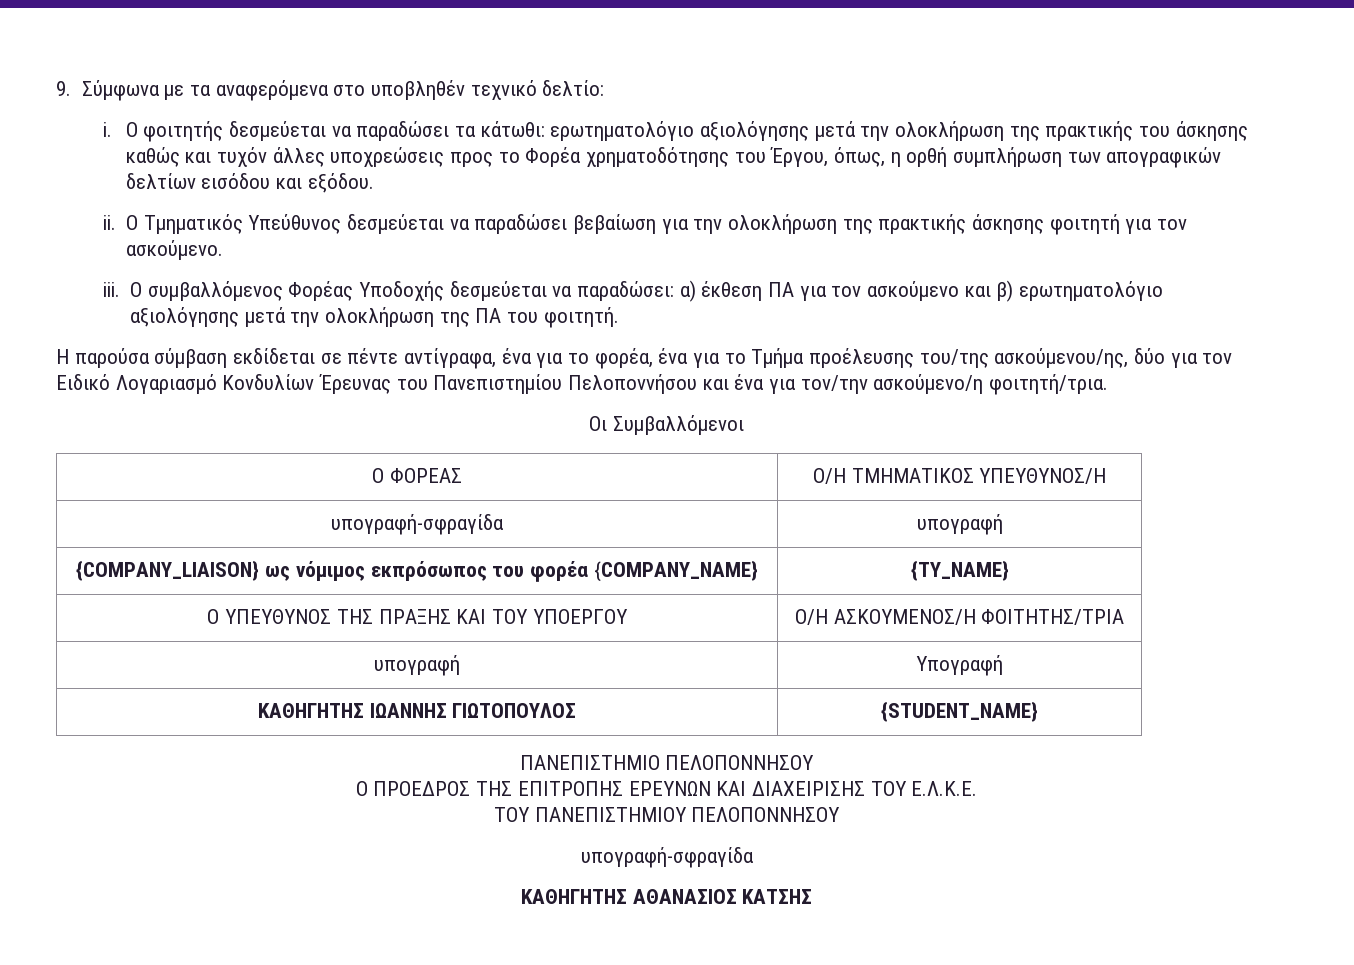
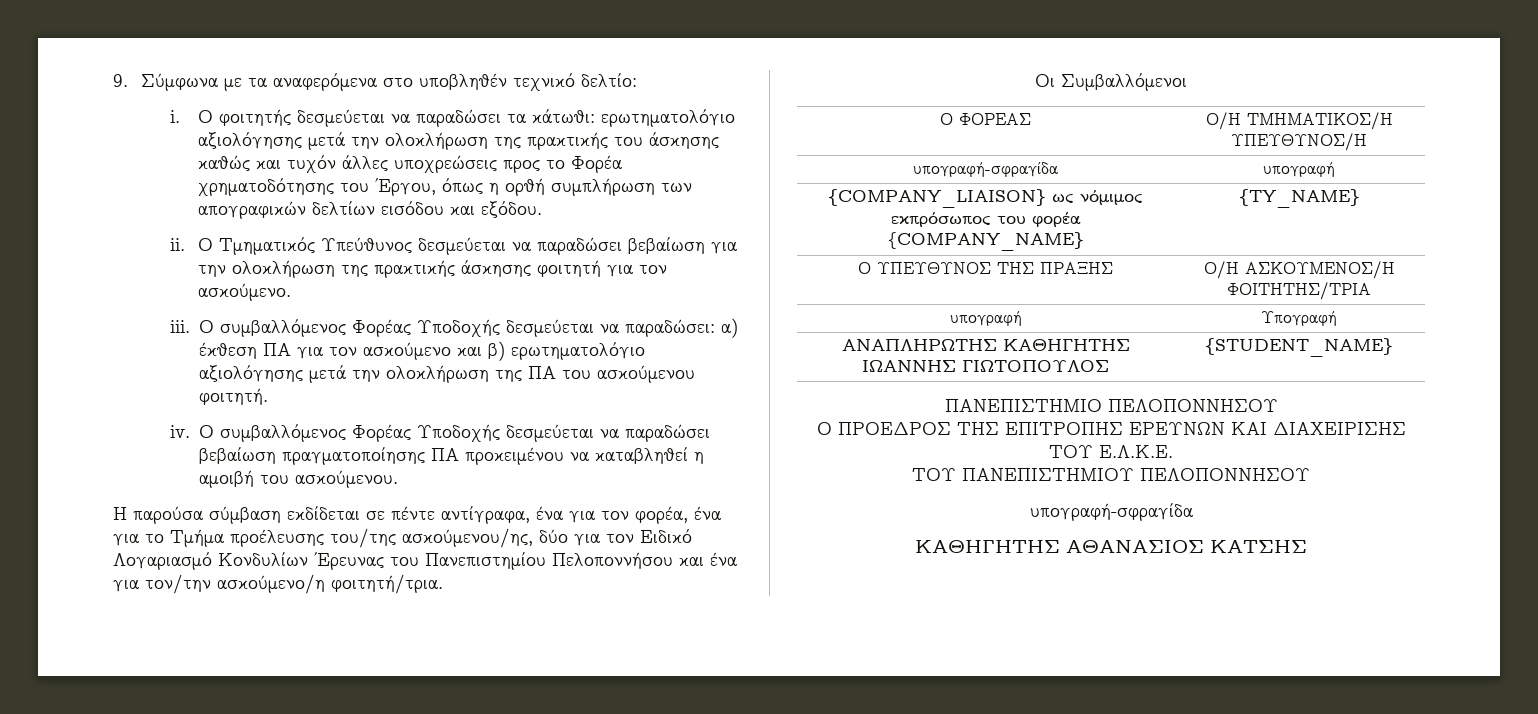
[834,147,886,167] όπως, -> [442,178,484,194] όπως
(539, 317) none -> [597,365,696,383] ασκούμενου
(619, 317) none -> [169,424,711,442] [199,447,705,465] [199,470,399,488] // iv. Ο συμβαλλόμενος Φορέας Υποδοχής δεσμεύεται να παραδώσει βεβαίωση πραγματοποίησης ΠΑ προκειμένου να καταβληθεί η αμοιβή του ασκούμενου.
[568,353,590,364] το -> [601,510,629,520] τον
[851,468,974,483] ΤΜΗΜΑΤΙΚΟΣ -> [1246,112,1393,130] ΤΜΗΜΑΤΙΚΟΣ/Η
[456,609,628,624] ΚΑΙ ΤΟΥ ΥΠΟΕΡΓΟΥ -> (1113, 268) none
(1003, 665) none -> [841,339,997,352] ΑΝΑΠΛΗΡΩΤΗΣ

